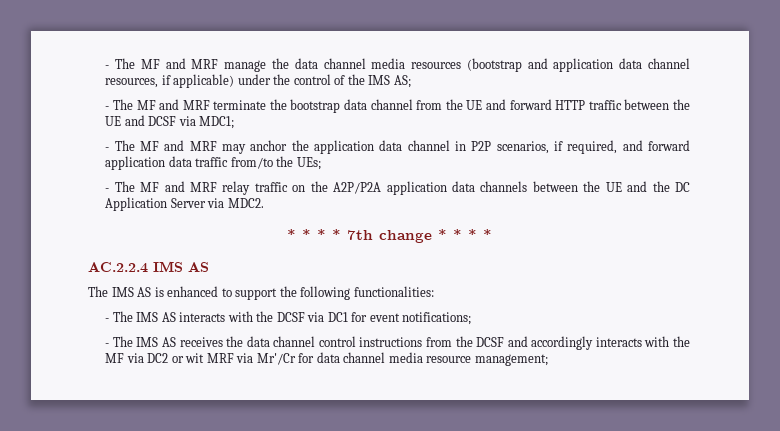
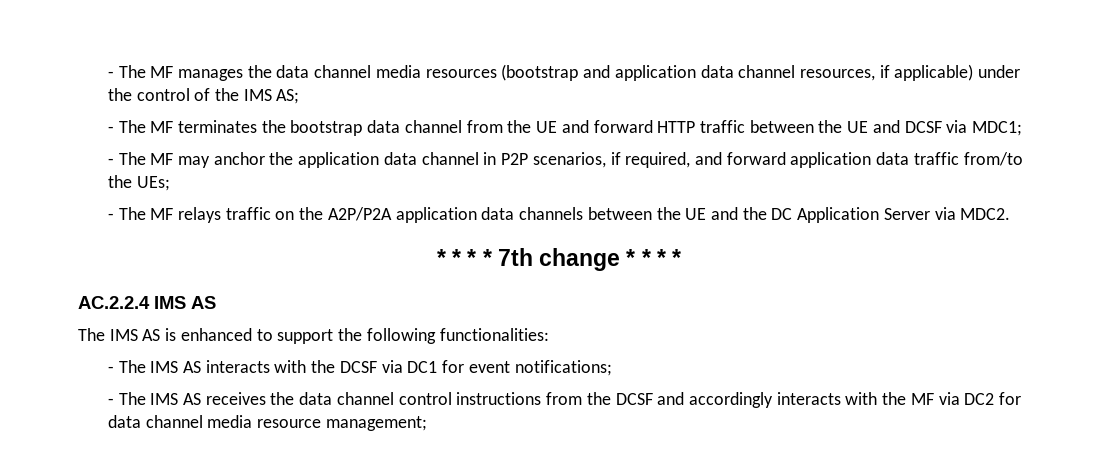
[105,58,267,72] - The MF and MRF manage -> [107,65,244,81] - The MF manages
[159,99,267,110] and MRF terminate -> [178,120,258,133] terminates
[164,140,217,151] and MRF -> (174, 159) none
[164,181,251,195] and MRF relay -> [178,207,222,223] relays
[171,353,296,365] or wit MRF via Mr'/Cr -> (995, 399) none

